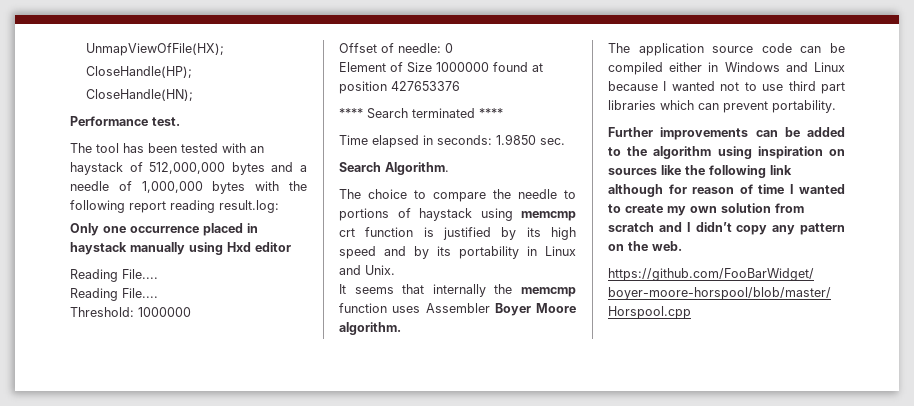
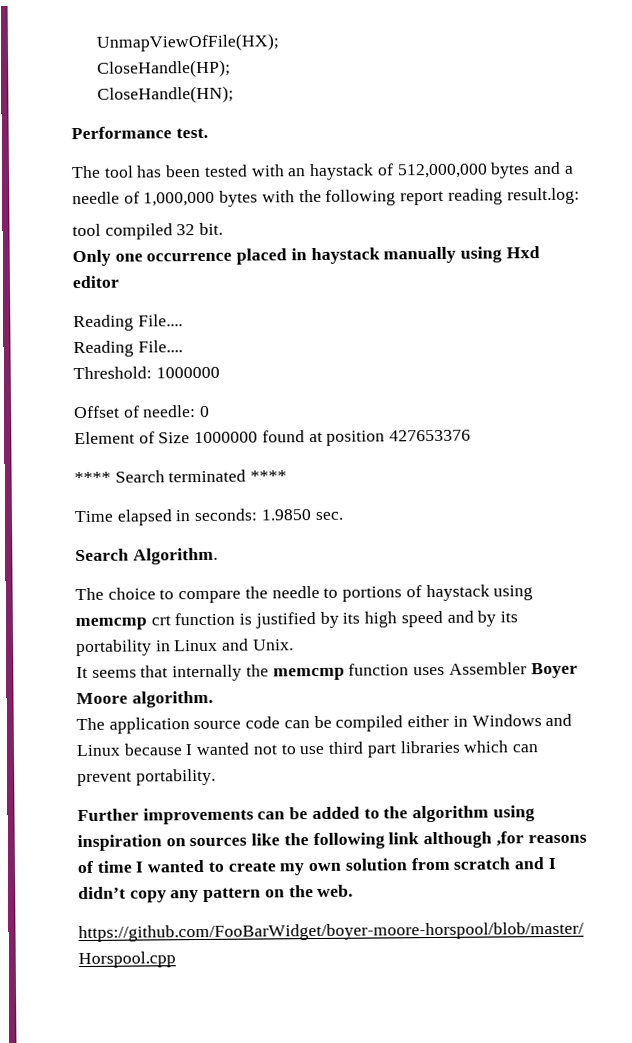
(279, 206) none -> [72,222,224,240] // tool compiled 32 bit.
[668,184,734,194] for reason -> [495,831,587,847] ,for reasons

